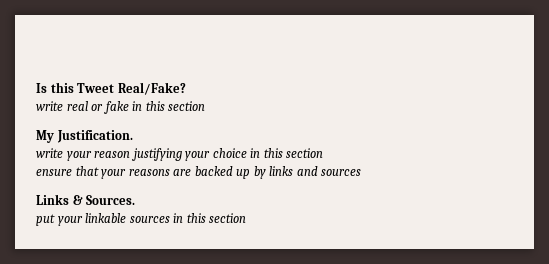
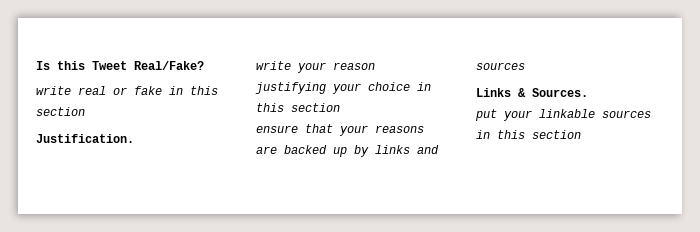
[36,130,54,143] My -> (85, 111) none

